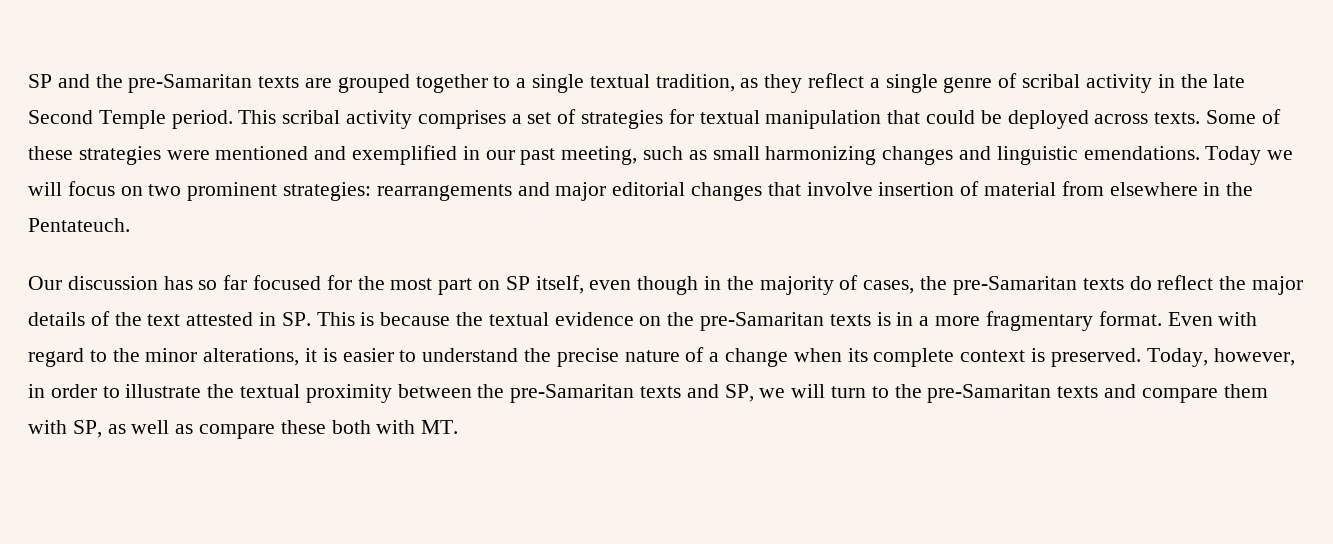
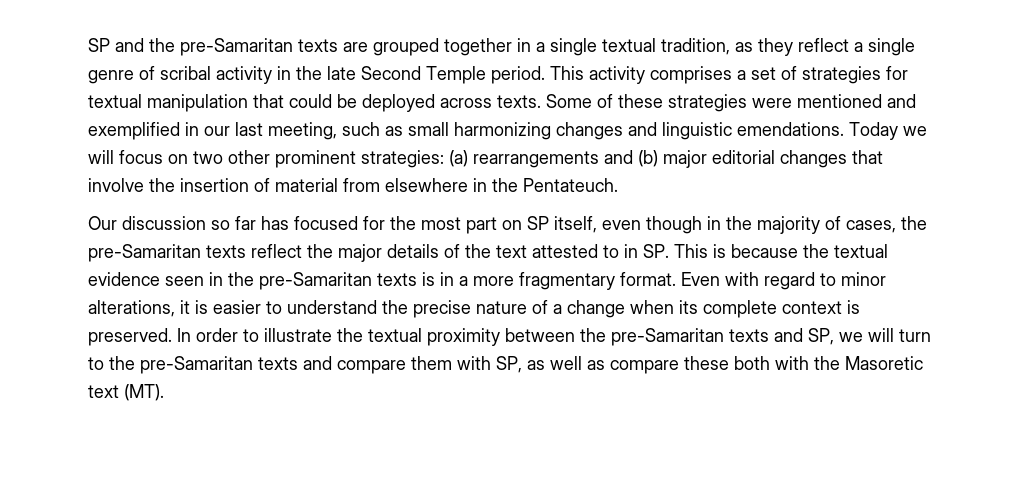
[493,76,511,88] to -> [517,38,531,52] in
[282,110,341,124] scribal -> (584, 73) none
[520,148,556,165] past -> [235,122,263,136] last
(182, 190) none -> [228,150,270,164] other
(372, 191) none -> [449,150,468,167] (a)
(550, 189) none -> [638,150,658,167] (b)
(873, 189) none -> [149,178,175,192] the
[163,276,193,290] has -> (206, 223) none
(248, 282) none -> [261,216,289,230] has
[1129,276,1152,290] do -> (246, 251) none
(254, 319) none -> [603,245,619,258] to
[639,316,662,326] on -> [165,272,223,286] seen in
[112,348,140,362] the -> (836, 279) none
[1146,348,1295,367] [28,384,45,398] Today, however, in -> [177,328,191,342] In
[421,420,459,434] MT. -> [814,356,923,370] [88,384,164,401] the Masoretic text (MT).

